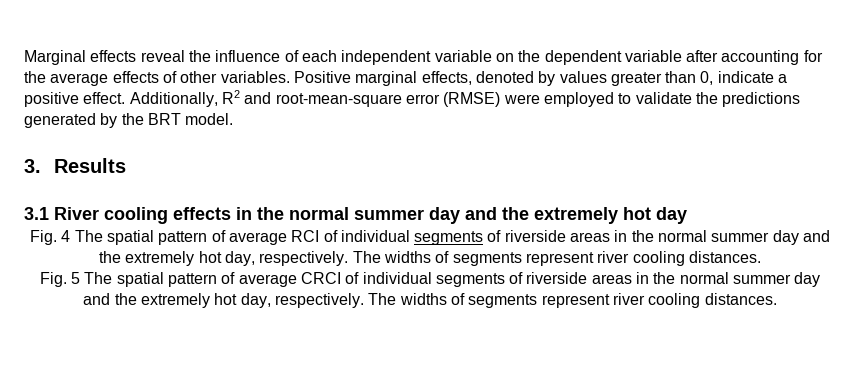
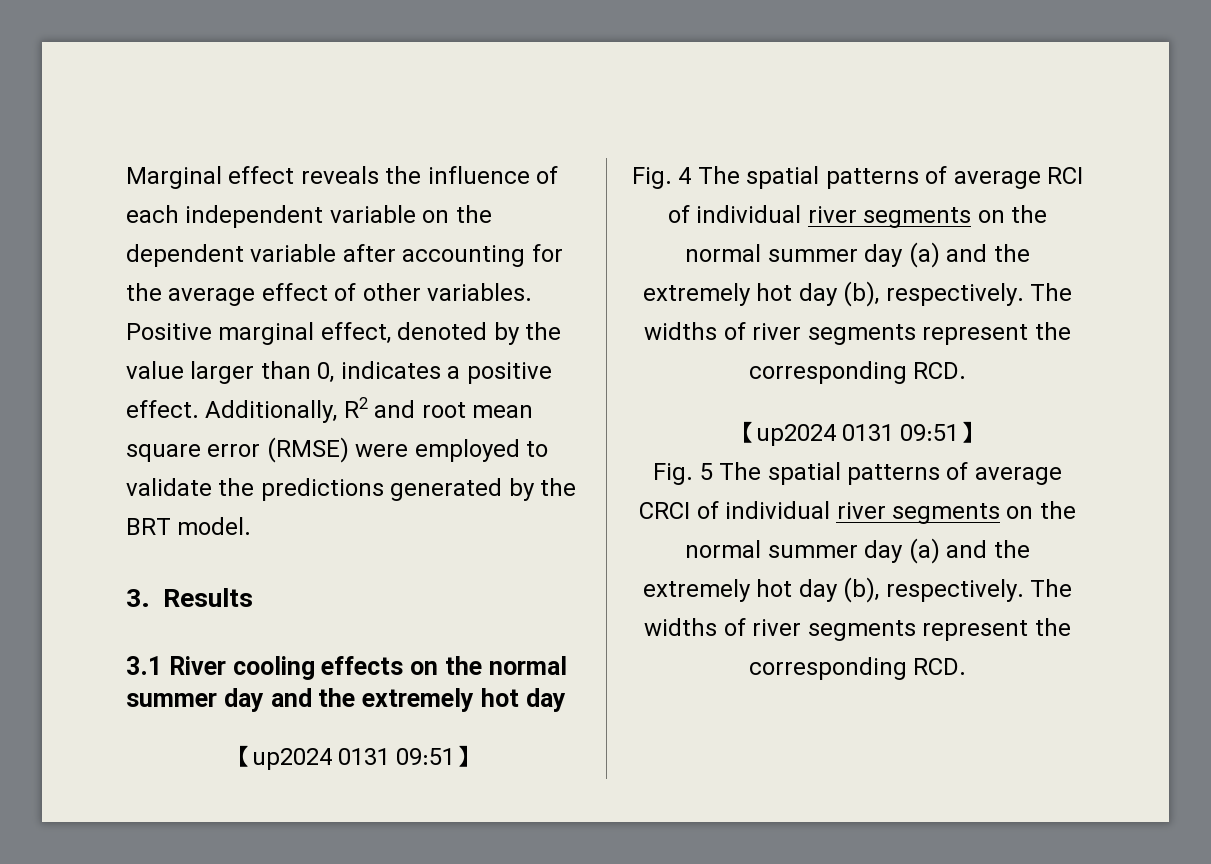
[90,50,185,62] effects reveal -> [228,166,379,184] effect reveals
[112,71,159,83] effects -> [261,283,328,301] effect
[421,71,472,85] effects, -> [320,322,391,344] effect,
[559,71,662,86] values greater -> [525,322,562,340] [126,361,255,384] the value larger
[717,71,774,83] indicate -> [340,361,441,379] indicates
[275,93,402,107] root-mean-square -> [421,402,534,418] [126,444,201,462] root mean square
[236,207,252,220] in -> [410,661,438,675] on
(687, 215) none -> [227,745,480,770] // 【up2024 0131 09:51】
[158,231,208,245] pattern -> [825,168,919,189] patterns
[414,230,831,245] [99,251,761,266] segments of riverside areas in the normal summer day and the extremely hot day, respectively. The widths of segments represent river cooling distances. -> [807,205,1048,228] [685,242,1030,268] [642,281,1073,307] [644,322,1071,345] [748,361,967,384] [731,421,984,446] river segments on the normal summer day (a) and the extremely hot day (b), respectively. The widths of river segments represent the corresponding RCD. // 【up2024 0131 09:51】
[167,273,217,287] pattern -> [846,464,940,485] patterns
[435,272,821,287] [83,293,777,308] segments of riverside areas in the normal summer day and the extremely hot day, respectively. The widths of segments represent river cooling distances. -> [836,501,1076,524] [685,538,1030,564] [642,577,1073,603] [644,618,1071,641] [748,657,967,680] river segments on the normal summer day (a) and the extremely hot day (b), respectively. The widths of river segments represent the corresponding RCD.

